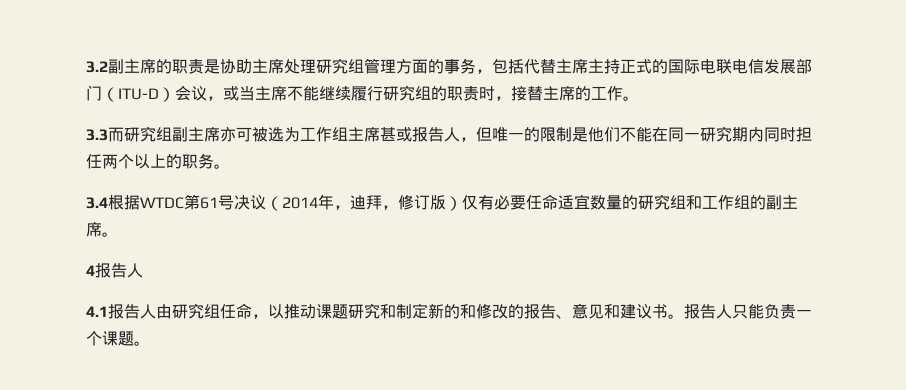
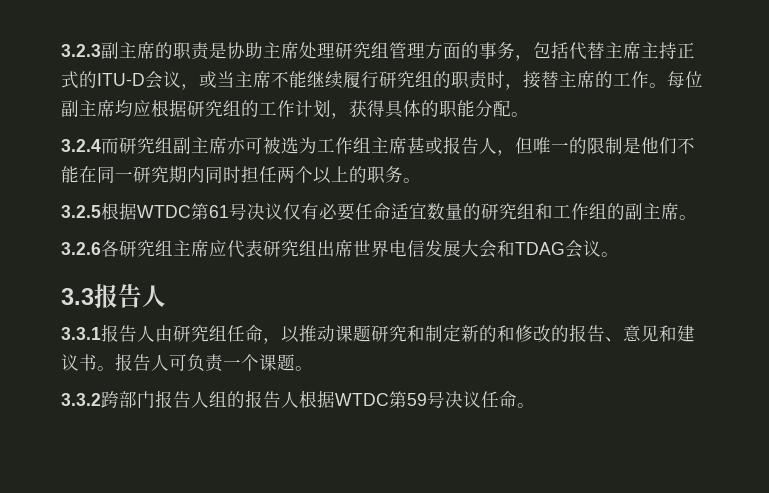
[86,61,108,73] 3.2 -> [61,44,101,57] 3.2.3
[668,59,812,74] [86,85,175,102] 国际电联电信发展部门（ITU-D） -> [97,73,145,86] ITU-D
[86,129,108,141] // 3.3 -> [667,71,703,88] [61,99,529,119] [61,139,101,152] 每位副主席均应根据研究组的工作计划，获得具体的职能分配。 // 3.2.4
[86,197,108,209] 3.4 -> [61,205,101,218] 3.2.5
[266,194,462,211] （2014年，迪拜，修订版） -> (283, 211) none
[86,265,95,276] 4 -> [61,239,619,258] [61,288,94,305] 3.2.6各研究组主席应代表研究组出席世界电信发展大会和TDAG会议。 // 3.3
[86,306,108,317] 4.1 -> [61,327,101,340] 3.3.1
[732,304,764,319] 只能 -> [169,354,187,371] 可
(150, 343) none -> [61,390,535,408] // 3.3.2跨部门报告人组的报告人根据WTDC第59号决议任命。

